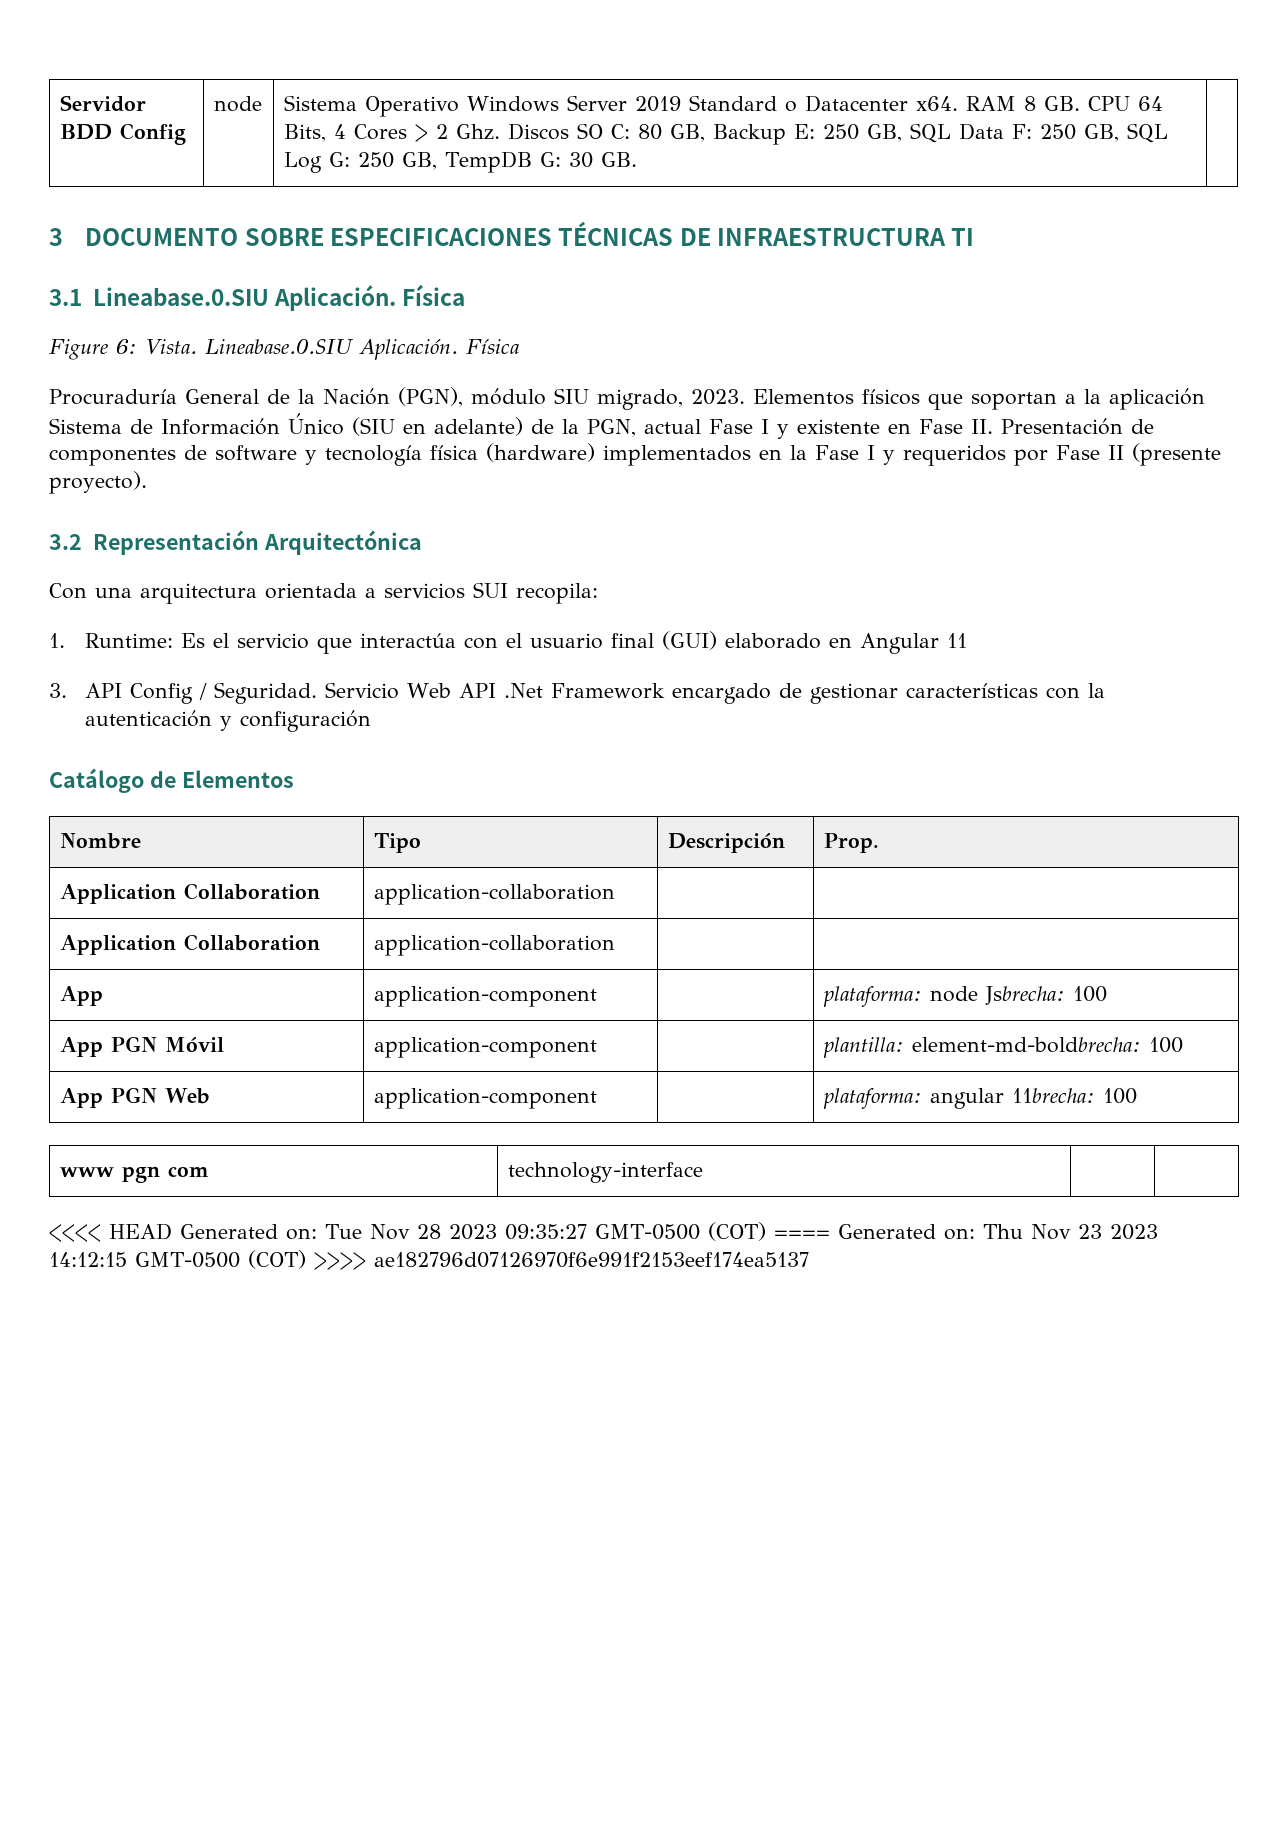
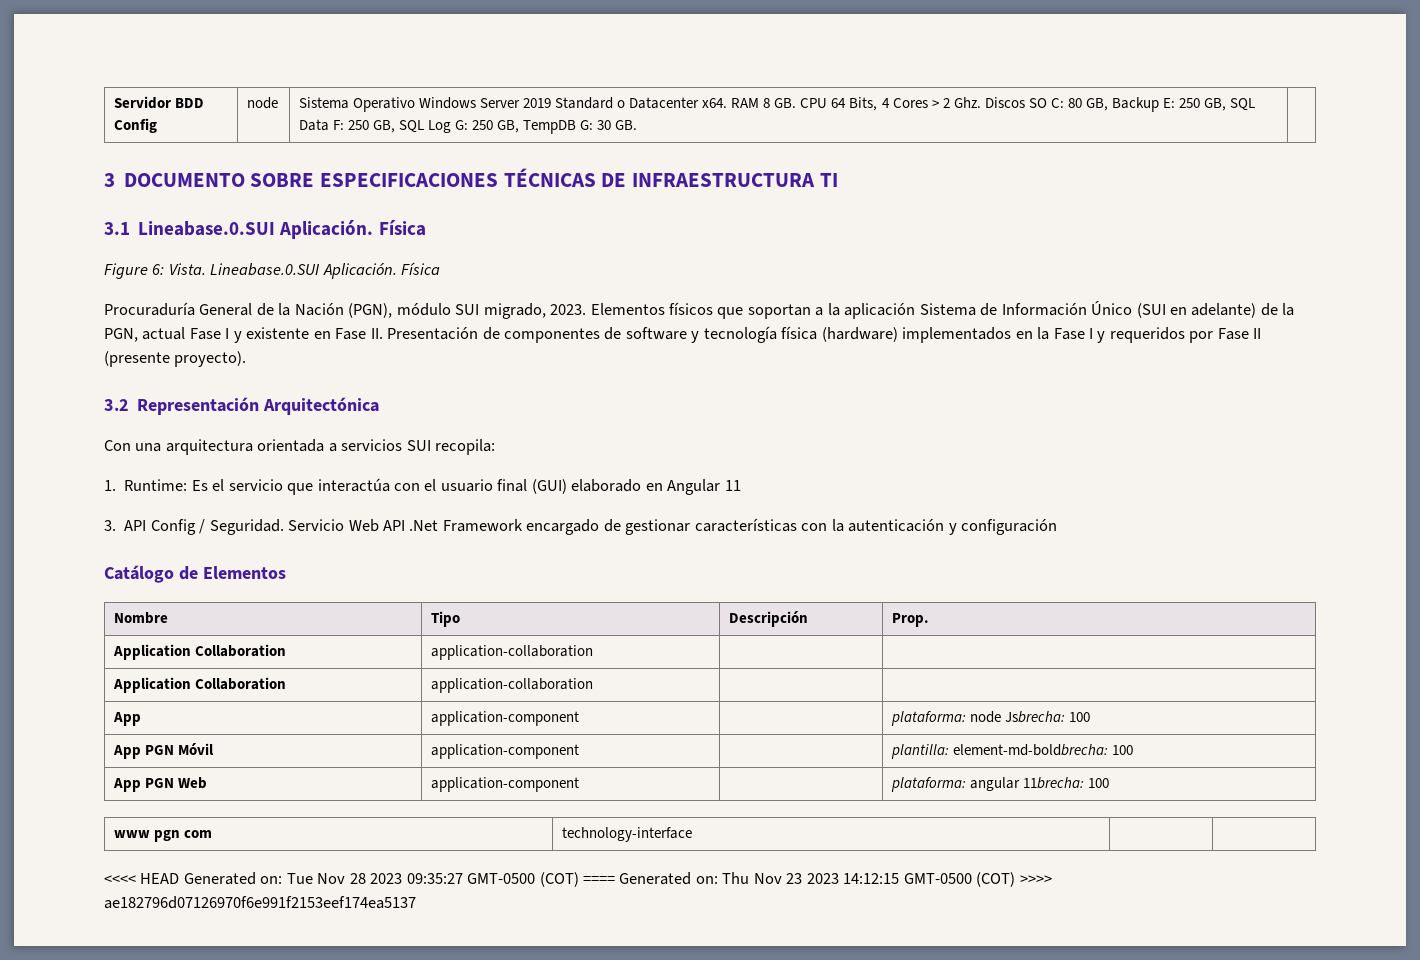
[92,287,269,306] Lineabase.0.SIU -> [138,221,276,236] Lineabase.0.SUI
[204,339,354,355] Lineabase.0.SIU -> [210,263,321,276] Lineabase.0.SUI
[554,388,589,404] SIU -> [455,304,480,315] SUI
[352,417,395,436] (SIU -> [1136,303,1166,318] (SUI

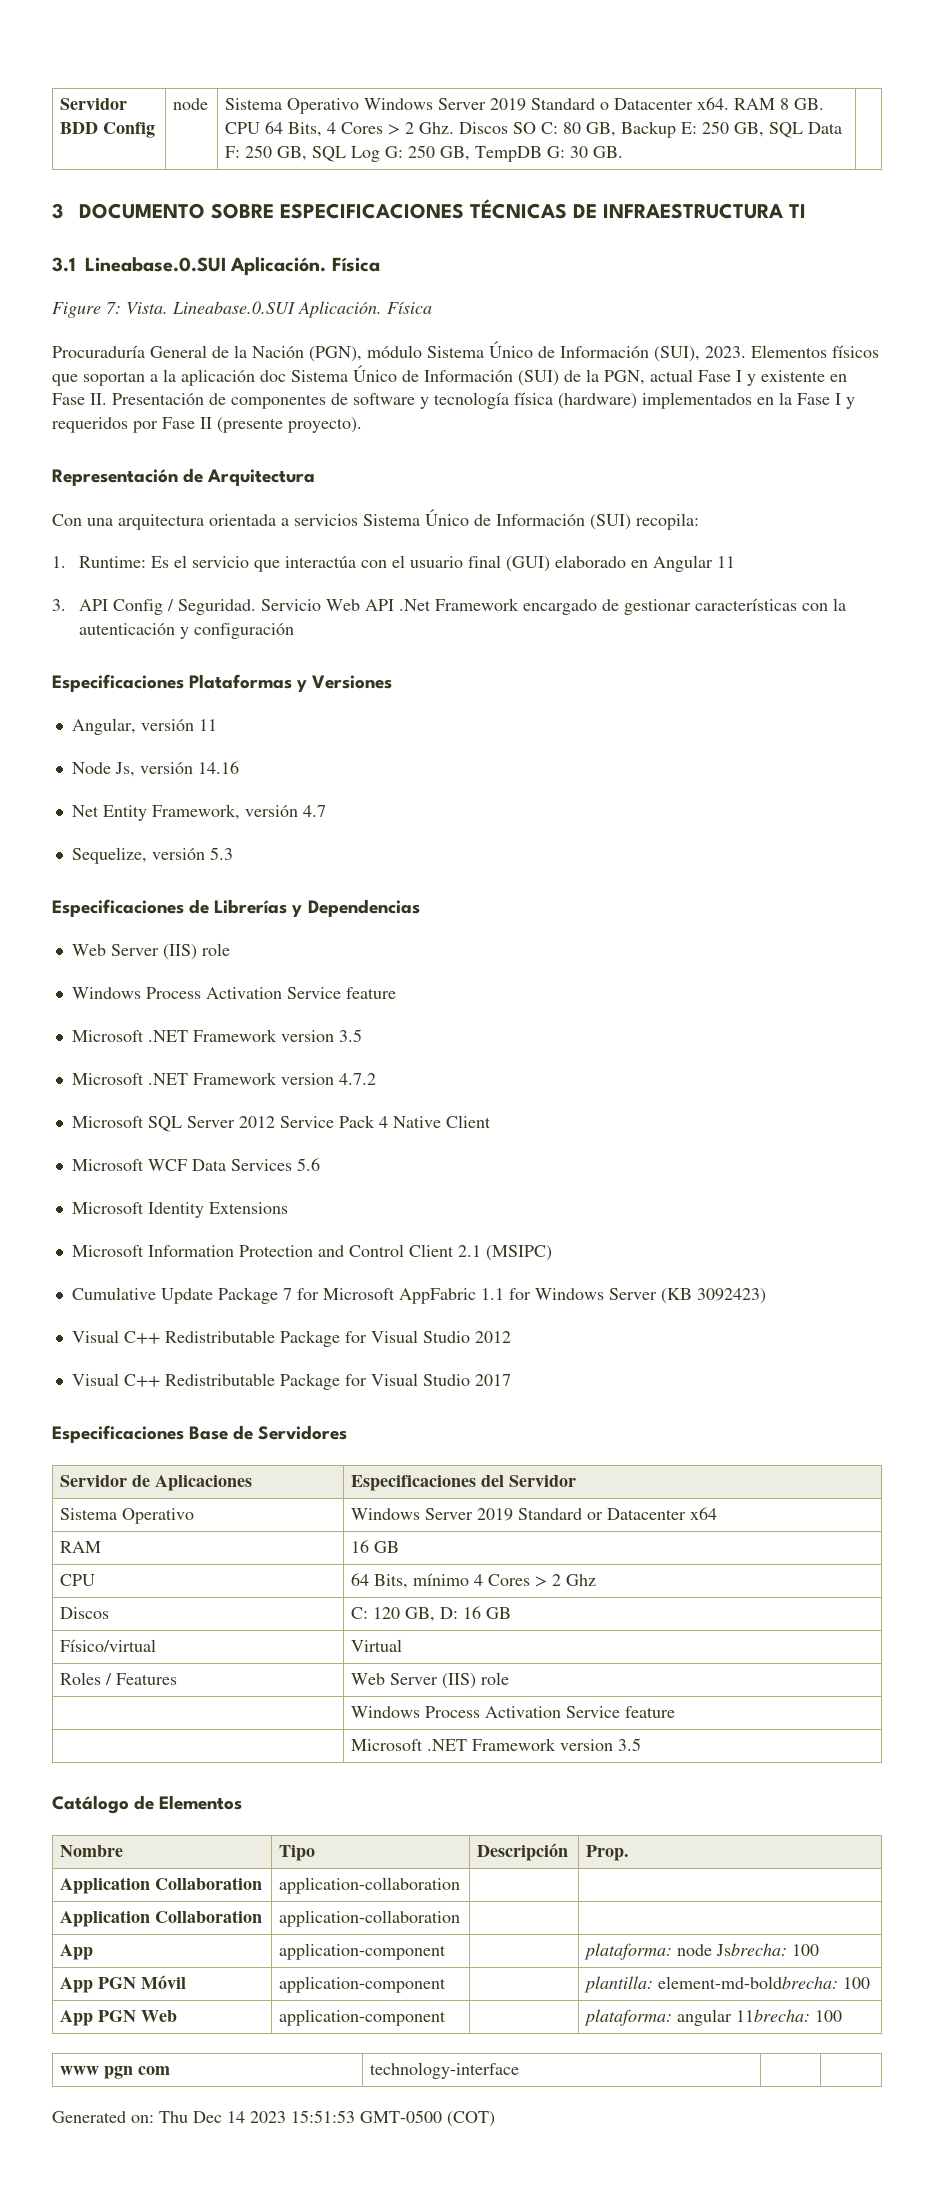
[152,264,165,275] 6: -> [106,302,121,314] 7:
[455,303,546,319] SUI migrado, -> [427,341,700,362] Sistema Único de Información (SUI),
[919,301,1257,318] Sistema de Información Único (SUI en adelante) -> [260,365,559,386] doc Sistema Único de Información (SUI)
[104,397,380,415] 3.2 Representación Arquitectónica -> [52,468,316,486] Representación de Arquitectura
[406,440,431,451] SUI -> [363,509,631,530] Sistema Único de Información (SUI)
(1057, 527) none -> [52,674,393,692] [71,718,217,735] [71,761,239,777] [71,804,326,821] [71,847,233,864] [52,899,420,917] [71,943,230,960] [71,987,396,999] [71,1029,362,1042] [71,1072,376,1085] [71,1115,491,1132] [71,1158,320,1171] [71,1202,288,1218] [71,1244,552,1261] [71,1287,766,1304] [71,1330,511,1347] [71,1373,511,1390] [52,1425,348,1443] [60,1475,253,1491] [351,1475,577,1491] [60,1508,195,1524] [351,1507,718,1521] [60,1541,102,1553] [351,1540,400,1553] [60,1574,96,1586] [351,1573,597,1589] [60,1607,110,1619] [351,1606,512,1622] [60,1639,157,1652] [351,1639,403,1652] [60,1672,178,1685] [351,1672,510,1689] [351,1706,676,1718] [351,1738,642,1751] // Especificaciones Plataformas y Versiones // Angular, versión 11 // Node Js, versión 14.16 // Net Entity Framework, versión 4.7 // Sequelize, versión 5.3 // Especificaciones de Librerías y Dependencias // Web Server (IIS) role // Windows Process Activation Service feature // Microsoft .NET Framework version 3.5 // Microsoft .NET Framework version 4.7.2 // Microsoft SQL Server 2012 Service Pack 4 Native Client // Microsoft WCF Data Services 5.6 // Microsoft Identity Extensions // Microsoft Information Protection and Control Client 2.1 (MSIPC) // Cumulative Update Package 7 for Microsoft AppFabric 1.1 for Windows Server (KB 3092423) // Visual C++ Redistributable Package for Visual Studio 2012 // Visual C++ Redistributable Package for Visual Studio 2017 // Especificaciones Base de Servidores // Servidor de Aplicaciones | Especificaciones del Servidor // Sistema Operativo | Windows Server 2019 Standard or Datacenter x64 // RAM | 16 GB // CPU | 64 Bits, mínimo 4 Cores > 2 Ghz // Discos | C: 120 GB, D: 16 GB // Físico/virtual | Virtual // Roles / Features | Web Server (IIS) role // | Windows Process Activation Service feature // | Microsoft .NET Framework version 3.5
[104,872,1052,887] [104,896,416,909] <<<< HEAD Generated on: Tue Nov 28 2023 09:35:27 GMT-0500 (COT) ==== Generated on: Thu Nov 23 2023 14:12:15 GMT-0500 (COT) >>>> ae182796d07126970f6e991f2153eef174ea5137 -> [52,2110,495,2127] Generated on: Thu Dec 14 2023 15:51:53 GMT-0500 (COT)

